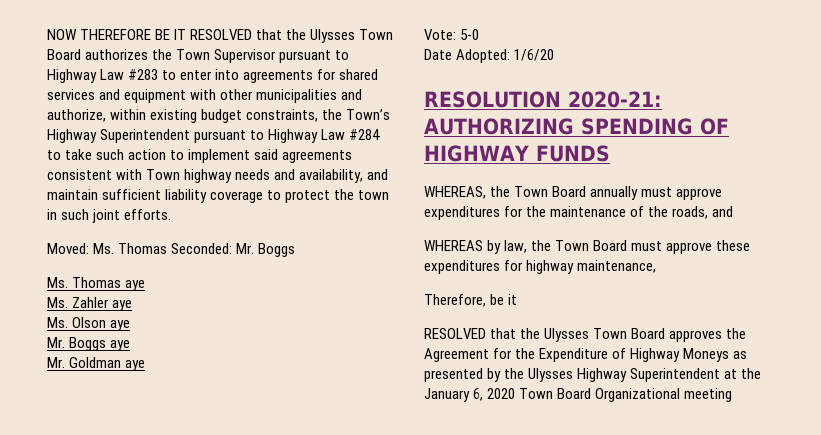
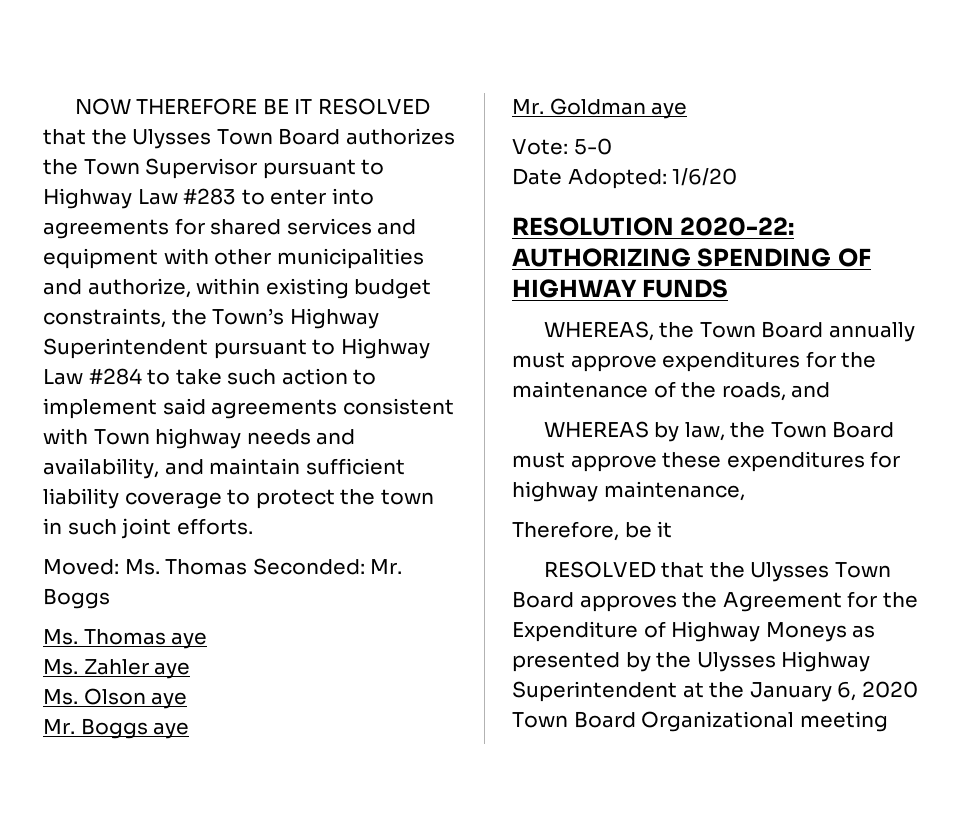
[567,91,662,108] 2020-21: -> [680,217,795,236] 2020-22:

